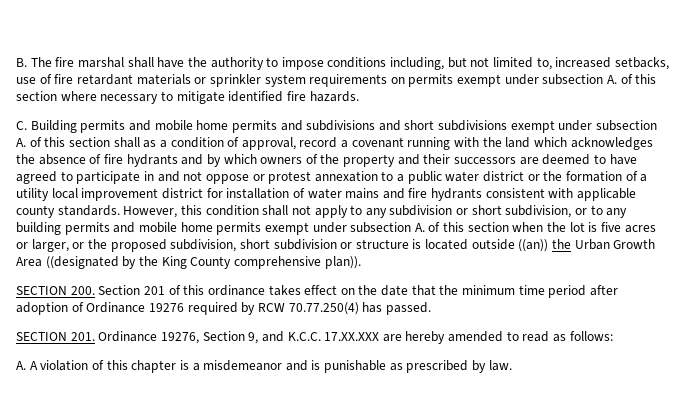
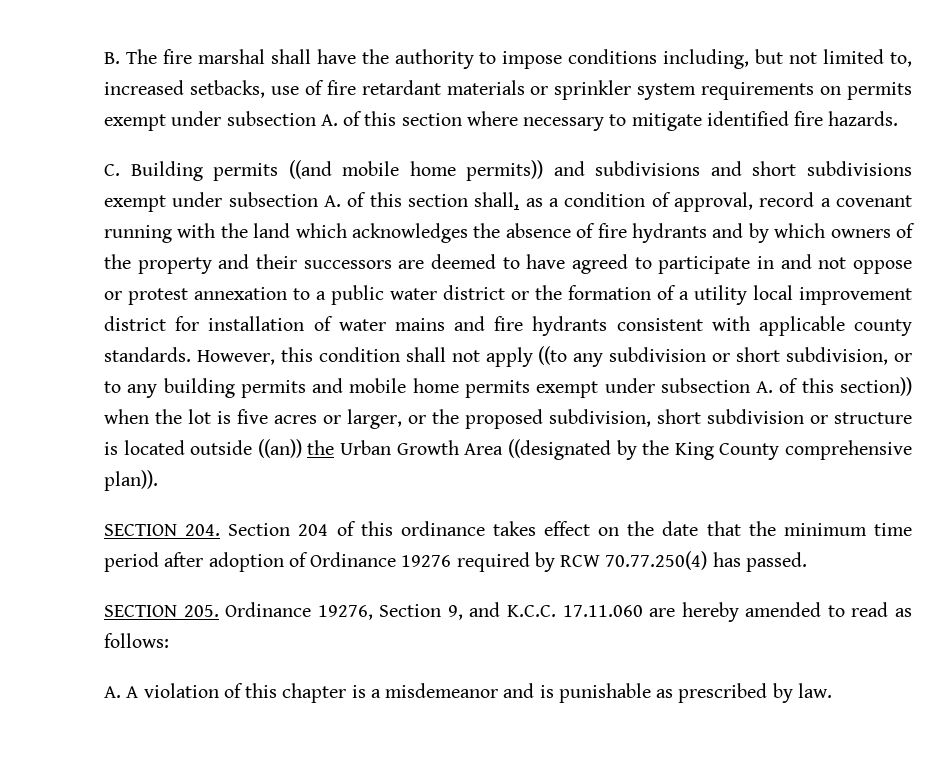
[128,120,277,133] and mobile home permits -> [288,160,544,181] ((and mobile home permits))
[113,137,140,148] shall -> [474,192,520,210] shall,
[350,205,363,215] to -> [538,346,568,365] ((to
[467,222,509,232] section -> [840,377,913,396] section))
[70,285,165,295] 200. Section 201 -> [185,523,329,536] 204. Section 204
[70,332,95,341] 201. -> [183,605,219,617] 205.
[324,332,380,341] 17.XX.XXX -> [562,605,643,617] 17.11.060

